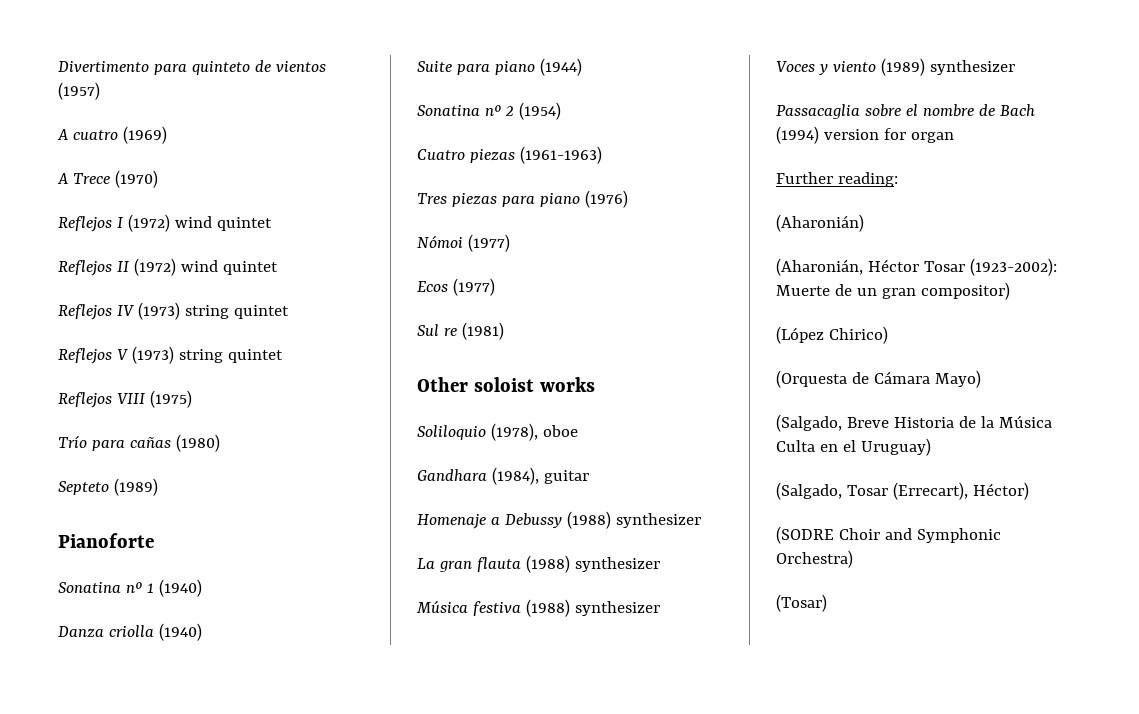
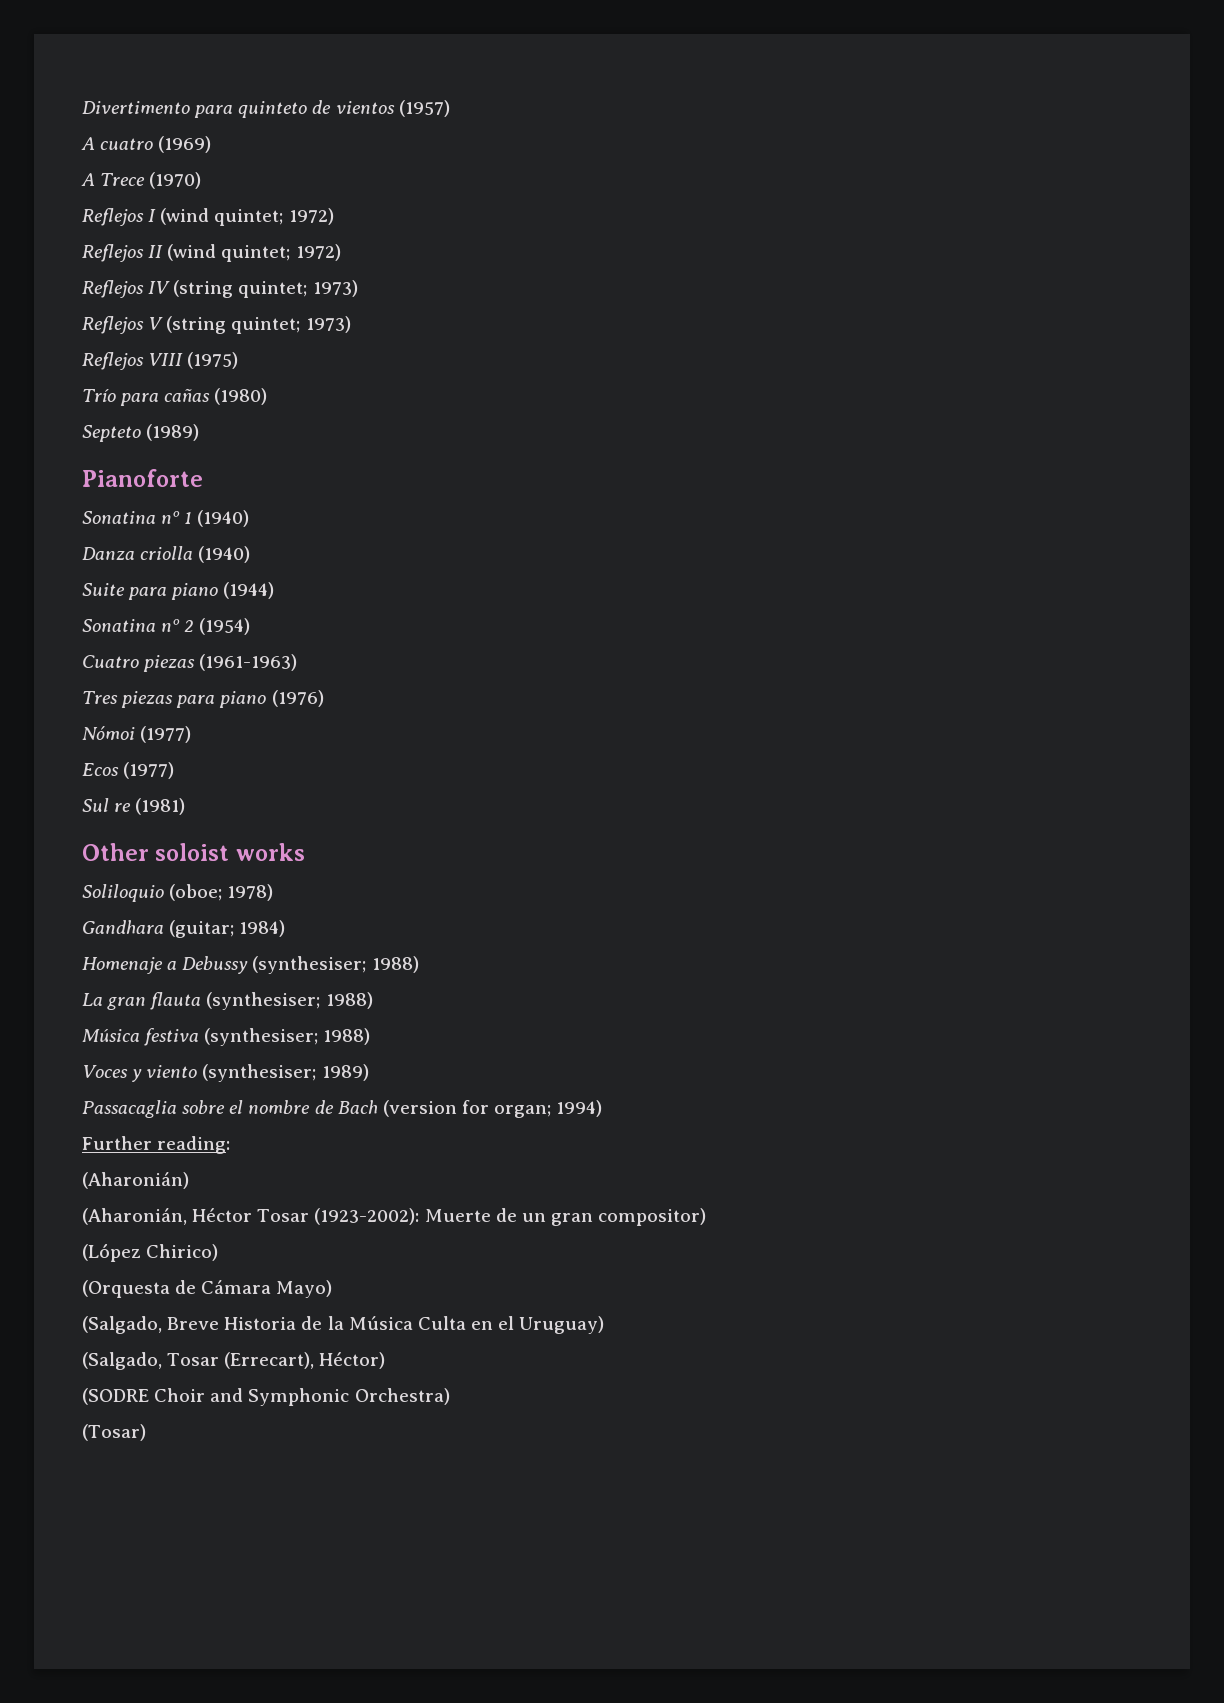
[127,214,272,232] (1972) wind quintet -> [160,208,334,226] (wind quintet; 1972)
[133,258,278,276] (1972) wind quintet -> [167,244,341,262] (wind quintet; 1972)
[137,302,289,320] (1973) string quintet -> [173,280,358,298] (string quintet; 1973)
[131,346,283,364] (1973) string quintet -> [166,316,351,334] (string quintet; 1973)
[490,423,578,441] (1978), oboe -> [169,884,274,901] (oboe; 1978)
[491,467,589,485] (1984), guitar -> [169,920,286,938] (guitar; 1984)
[566,511,701,529] (1988) synthesizer -> [252,956,419,974] (synthesiser; 1988)
[525,555,660,573] (1988) synthesizer -> [206,992,373,1010] (synthesiser; 1988)
[525,599,660,617] (1988) synthesizer -> [204,1028,371,1046] (synthesiser; 1988)
[880,58,1015,76] (1989) synthesizer -> [202,1064,369,1082] (synthesiser; 1989)
[776,126,954,144] (1994) version for organ -> [382,1100,603,1118] (version for organ; 1994)

